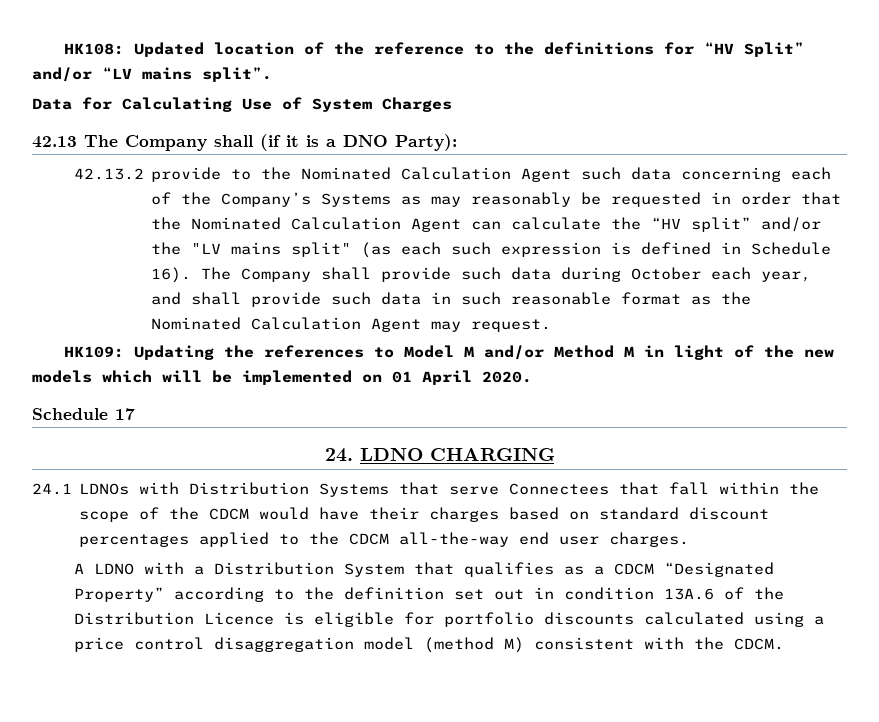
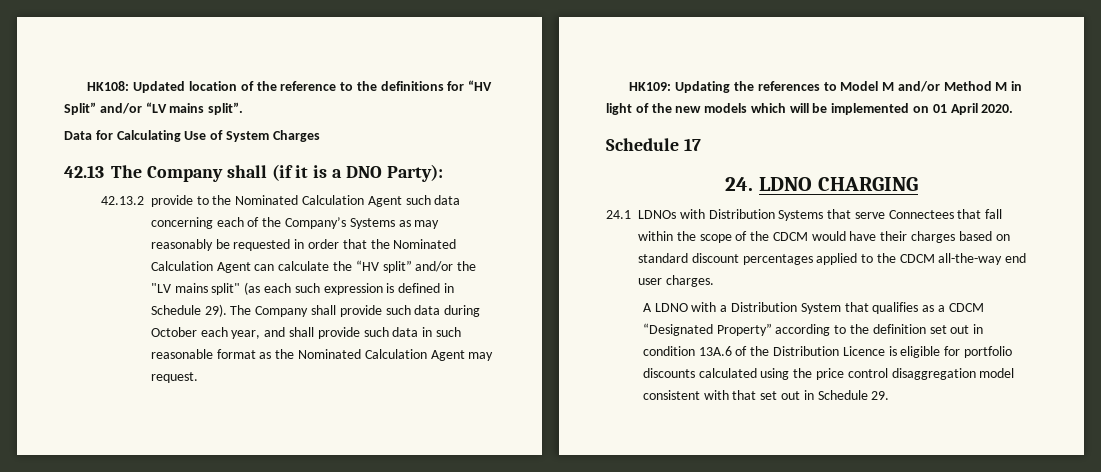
[150,267,191,283] 16). -> [204,304,227,317] 29).
[813,616,824,625] a -> [793,368,813,378] the
[423,637,784,653] (method M) consistent with the CDCM. -> [642,390,890,400] consistent with that set out in Schedule 29.

